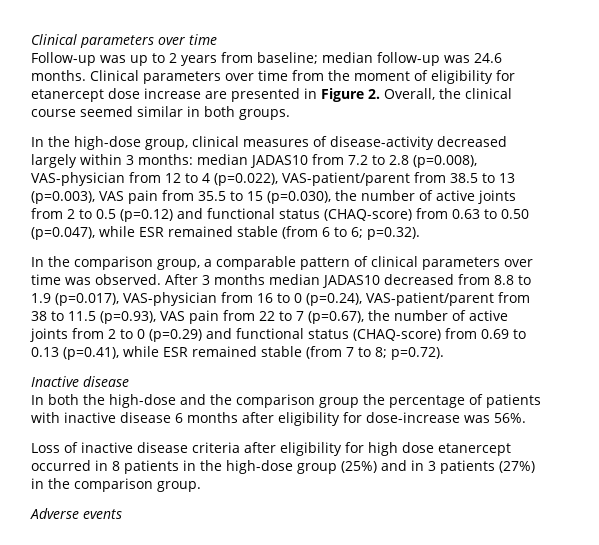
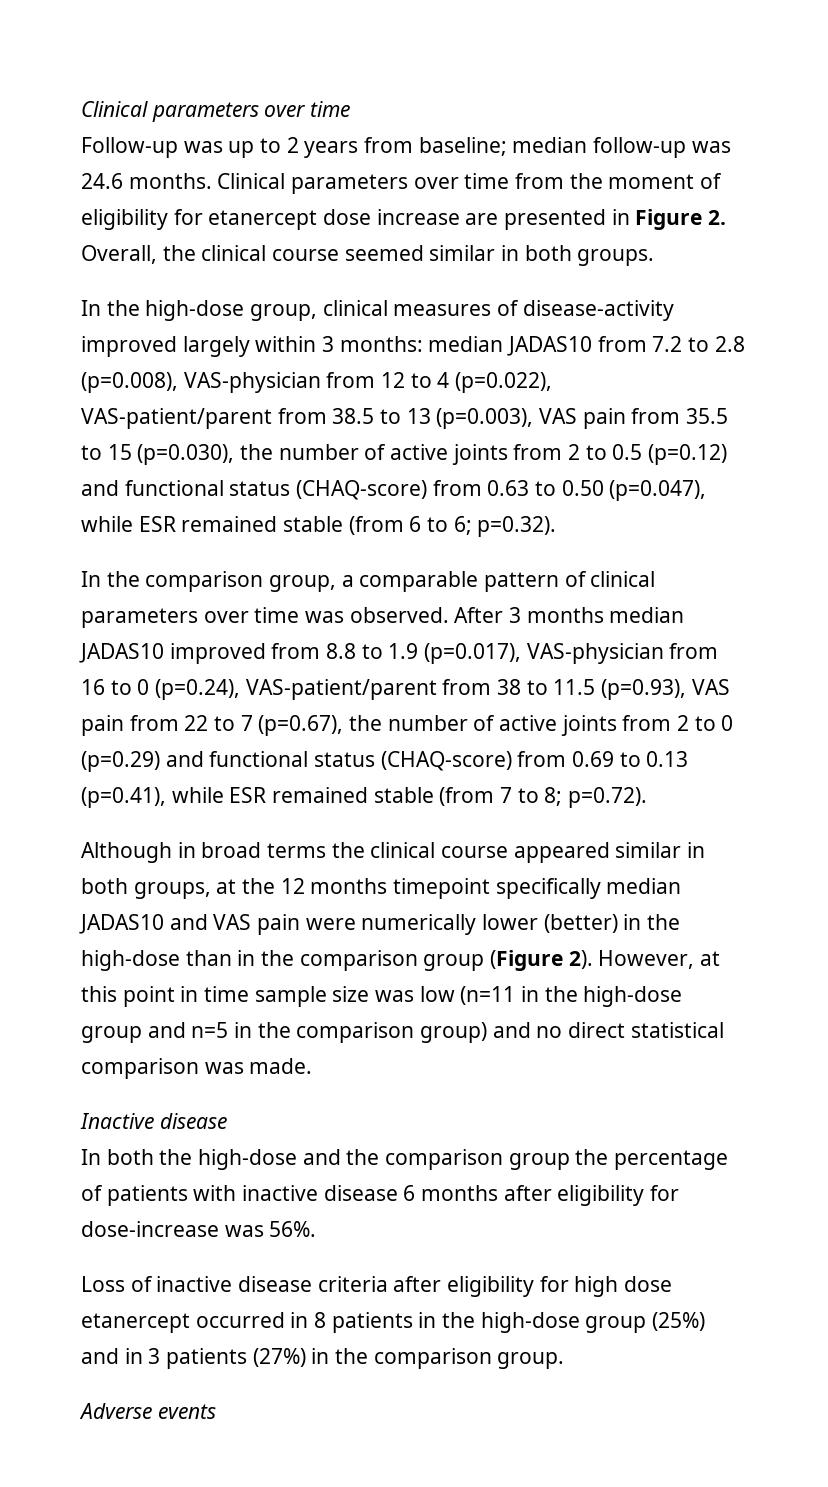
[437,136,507,147] decreased -> [81,336,177,357] improved
[384,274,454,285] decreased -> [169,643,266,664] improved
(444, 353) none -> [81,842,706,863] [81,878,682,899] [79,914,681,935] [81,950,721,971] [81,986,683,1007] [81,1022,724,1043] [81,1058,313,1079] // Although in broad terms the clinical course appeared similar in both groups, at the 12 months timepoint specifically median JADAS10 and VAS pain were numerically lower (better) in the high-dose than in the comparison group (Figure 2). However, at this point in time sample size was low (n=11 in the high-dose group and n=5 in the comparison group) and no direct statistical comparison was made.

